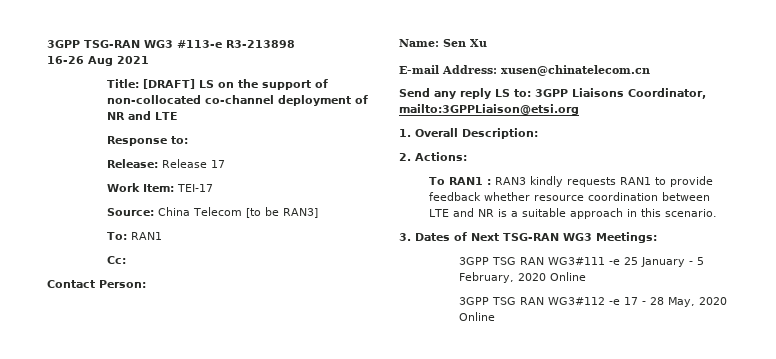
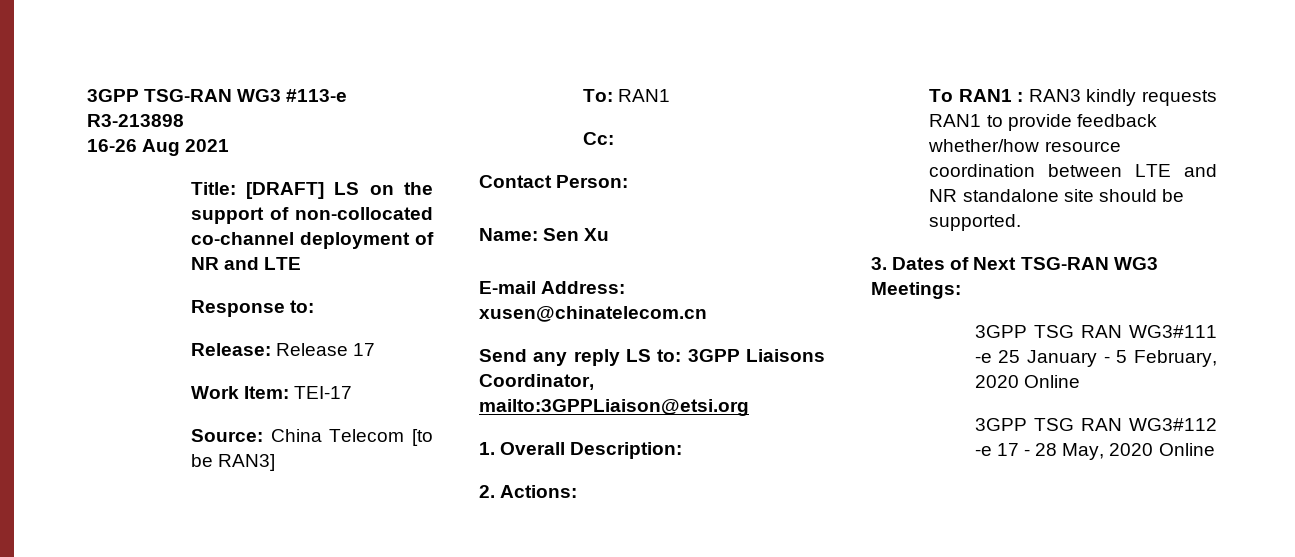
[484,192,531,201] whether -> [928,139,1040,152] whether/how
[498,208,718,219] is a suitable approach in this scenario. -> [962,189,1184,202] [929,214,1022,231] standalone site should be supported.

